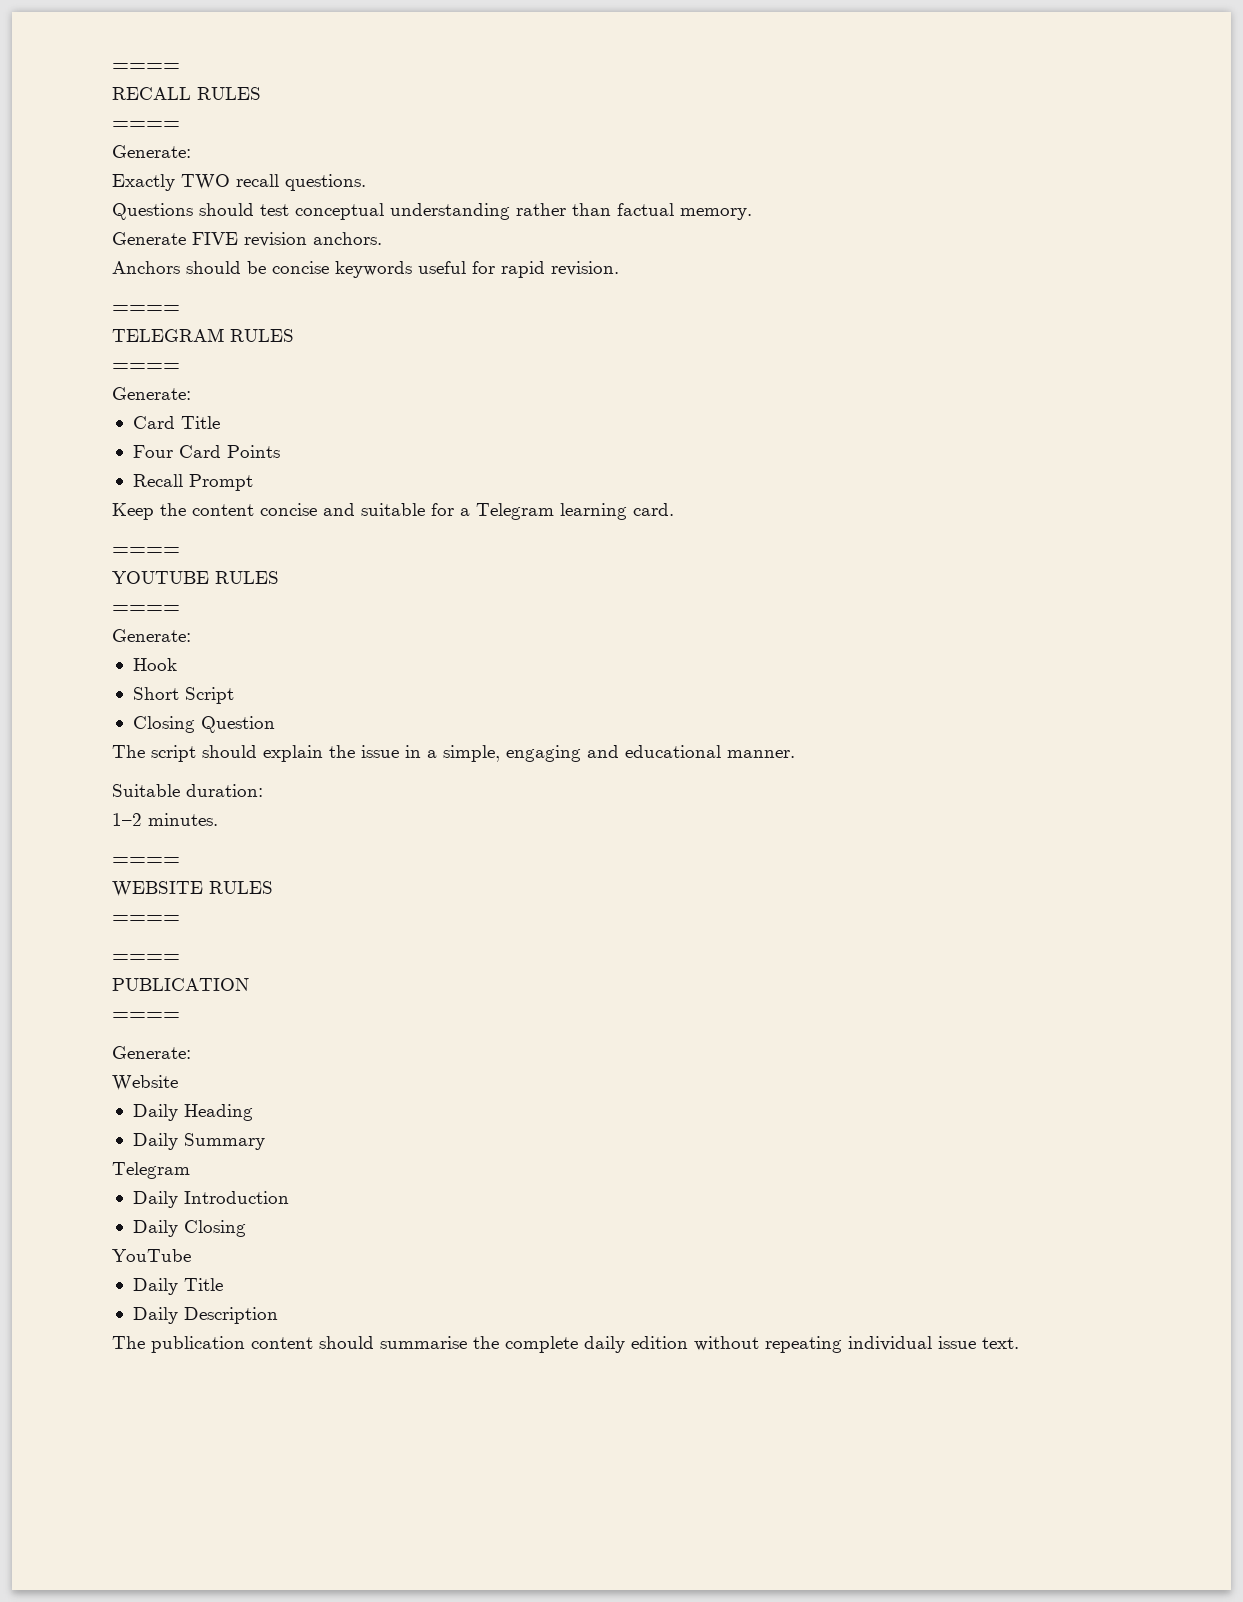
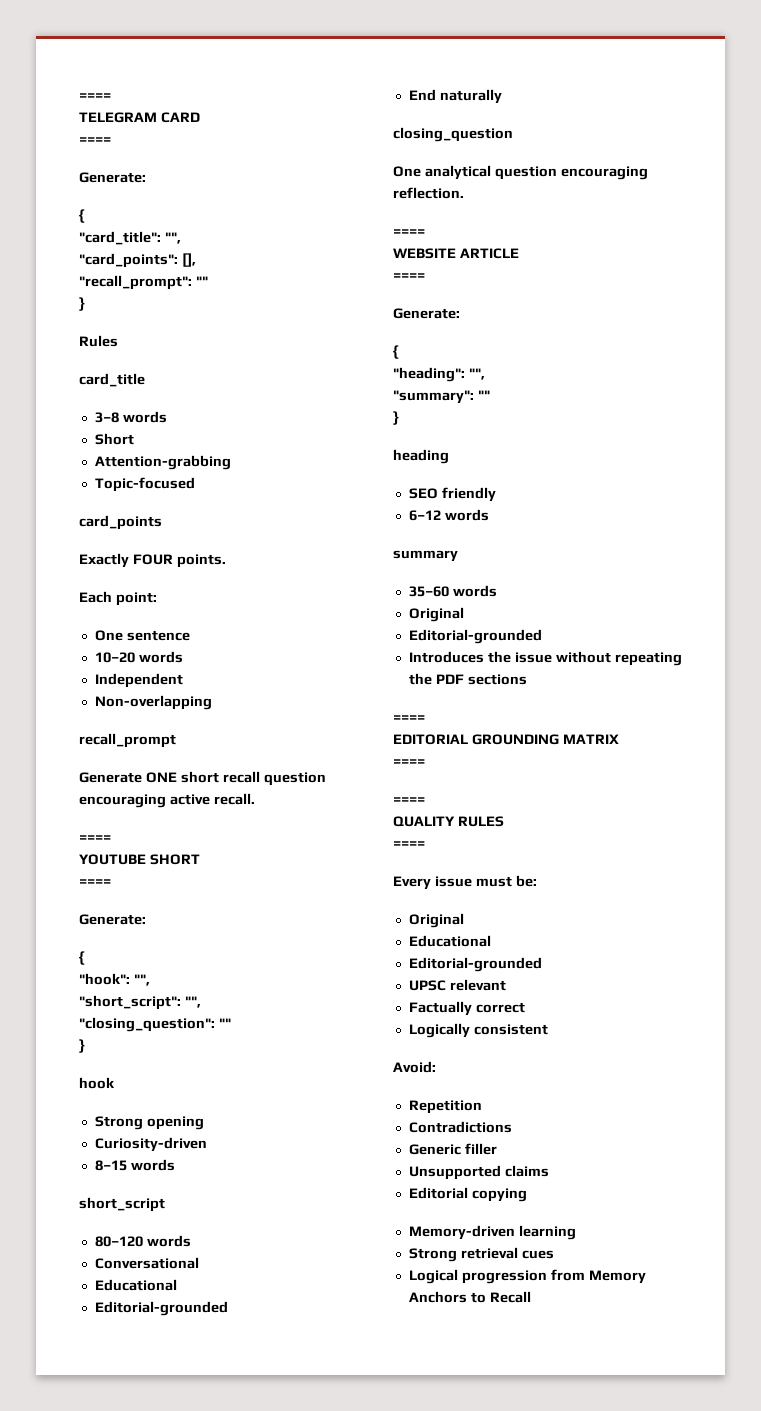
[112,63,180,71] [112,87,261,100] [112,121,180,129] [112,145,191,158] [112,174,366,191] [112,203,752,220] [112,232,382,247] [112,261,619,278] [112,305,180,313] [112,328,294,342] [112,363,180,371] [112,387,191,400] [132,416,220,429] [132,445,280,458] [132,474,253,491] [112,503,674,520] [112,547,180,555] [112,571,279,584] [112,605,180,613] [112,629,191,642] [132,658,177,671] [132,687,234,704] [132,716,275,733] [112,745,795,762] [112,784,263,797] [112,813,218,826] [112,857,180,865] [112,881,273,897] ==== // RECALL RULES // ==== // Generate: // Exactly TWO recall questions. // Questions should test conceptual understanding rather than factual memory. // Generate FIVE revision anchors. // Anchors should be concise keywords useful for rapid revision. // ==== // TELEGRAM RULES // ==== // Generate: // Card Title // Four Card Points // Recall Prompt // Keep the content concise and suitable for a Telegram learning card. // ==== // YOUTUBE RULES // ==== // Generate: // Hook // Short Script // Closing Question // The script should explain the issue in a simple, engaging and educational manner. // Suitable duration: // 1–2 minutes. // ==== // WEBSITE RULES -> [79,93,111,100] [79,112,200,123] [79,137,111,144] [79,172,146,183] [79,209,85,223] [79,231,181,245] [79,253,196,268] [79,275,208,290] [79,297,85,311] [79,335,118,347] [79,373,145,387] [94,411,167,423] [94,433,134,445] [94,455,231,470] [94,477,195,492] [79,515,162,530] [79,553,226,568] [79,591,157,606] [94,630,190,641] [94,651,183,663] [94,673,183,688] [94,695,212,710] [79,733,176,748] [79,771,326,786] [79,793,255,808] [79,835,111,842] [79,854,200,865] [79,879,111,886] [79,914,146,925] [79,951,85,965] [79,973,150,986] [79,995,201,1010] [79,1017,231,1032] [79,1039,85,1053] [79,1077,115,1089] [94,1116,204,1130] [94,1137,207,1152] [94,1159,175,1171] [79,1197,165,1212] [94,1235,191,1247] [94,1257,199,1269] [94,1279,177,1291] [94,1301,228,1316] [408,89,502,104] [393,127,513,142] [393,165,648,180] [393,187,464,199] [393,229,425,236] [393,248,519,259] [393,273,425,280] [393,308,460,319] [393,345,399,359] [393,367,485,382] [393,390,490,404] [393,411,399,425] [393,449,449,464] [408,487,496,502] [408,509,489,521] [393,550,458,562] [408,585,497,597] [408,607,464,622] [408,629,542,644] [408,651,682,666] [408,673,527,685] [393,715,425,722] [393,734,619,745] ==== // TELEGRAM CARD // ==== // Generate: // { // "card_title": "", // "card_points": [], // "recall_prompt": "" // } // Rules // card_title // 3–8 words // Short // Attention-grabbing // Topic-focused // card_points // Exactly FOUR points. // Each point: // One sentence // 10–20 words // Independent // Non-overlapping // recall_prompt // Generate ONE short recall question encouraging active recall. // ==== // YOUTUBE SHORT // ==== // Generate: // { // "hook": "", // "short_script": "", // "closing_question": "" // } // hook // Strong opening // Curiosity-driven // 8–15 words // short_script // 80–120 words // Conversational // Educational // Editorial-grounded // End naturally // closing_question // One analytical question encouraging reflection. // ==== // WEBSITE ARTICLE // ==== // Generate: // { // "heading": "", // "summary": "" // } // heading // SEO friendly // 6–12 words // summary // 35–60 words // Original // Editorial-grounded // Introduces the issue without repeating the PDF sections // ==== // EDITORIAL GROUNDING MATRIX
[112,978,249,991] [112,1012,180,1020] [112,1046,191,1059] [112,1075,178,1091] [132,1104,253,1121] [132,1133,265,1150] [112,1162,190,1179] [132,1191,289,1208] [132,1220,246,1237] [112,1249,191,1262] [132,1278,223,1295] [132,1307,278,1324] [112,1336,1019,1353] PUBLICATION // ==== // Generate: // Website // Daily Heading // Daily Summary // Telegram // Daily Introduction // Daily Closing // YouTube // Daily Title // Daily Description // The publication content should summarise the complete daily edition without repeating individual issue text. -> [393,816,504,827] [393,841,425,848] [393,875,537,890] [408,913,464,928] [408,935,491,947] [408,957,542,972] [408,979,506,991] [408,1001,525,1016] [408,1023,548,1038] [393,1061,436,1073] [408,1100,482,1114] [408,1121,512,1133] [408,1143,497,1155] [408,1165,549,1180] [408,1187,527,1202] [408,1225,576,1240] [408,1247,554,1262] [408,1269,646,1284] [408,1291,531,1303] QUALITY RULES // ==== // Every issue must be: // Original // Educational // Editorial-grounded // UPSC relevant // Factually correct // Logically consistent // Avoid: // Repetition // Contradictions // Generic filler // Unsupported claims // Editorial copying // Memory-driven learning // Strong retrieval cues // Logical progression from Memory Anchors to Recall

